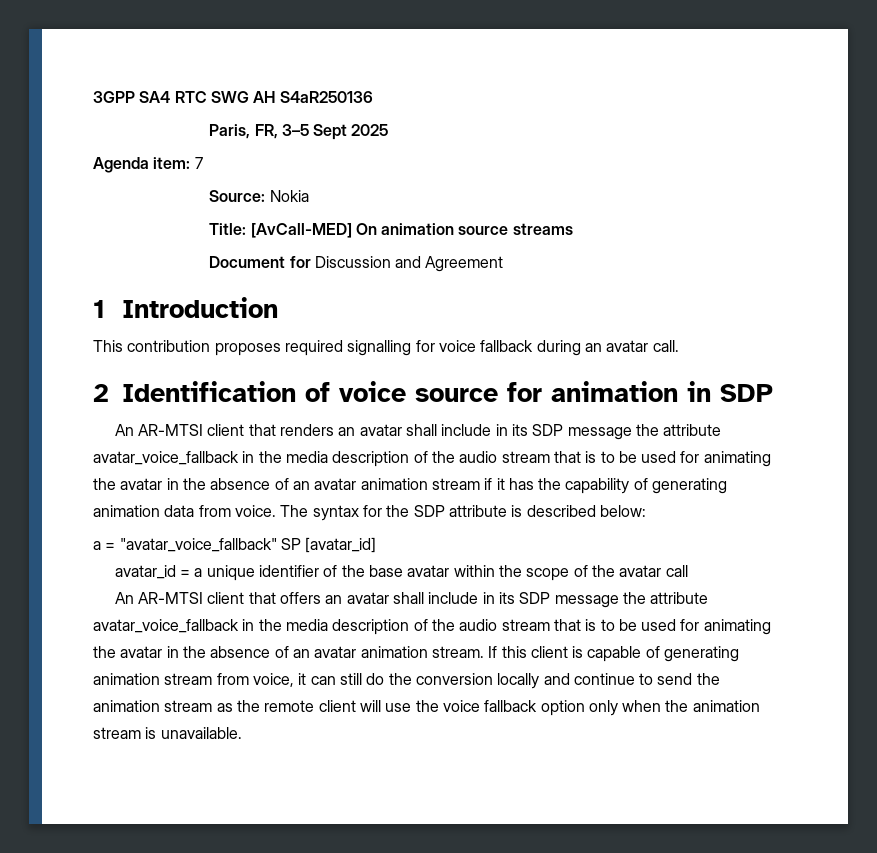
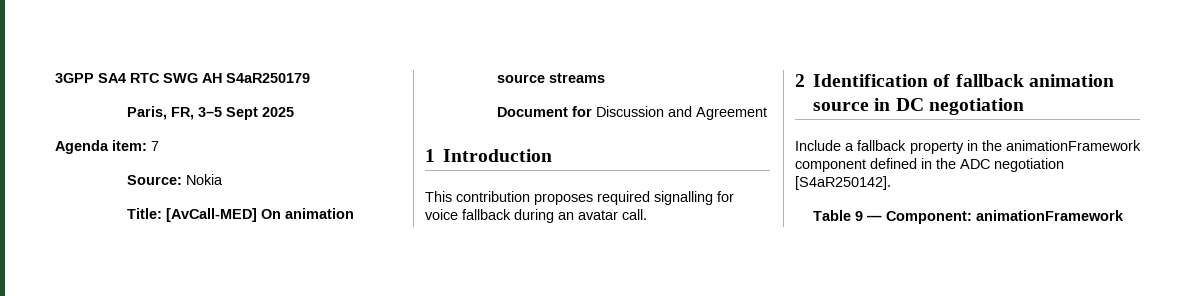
[279,91,373,103] S4aR250136 -> [226,73,310,83] S4aR250179
[339,381,774,402] [114,424,722,440] [93,451,771,467] [93,478,728,494] [93,505,646,521] [93,537,377,553] [114,565,688,581] [114,592,709,608] [93,619,771,635] [93,646,740,662] [93,673,720,689] [93,700,760,716] [93,727,242,739] voice source for animation in SDP // An AR-MTSI client that renders an avatar shall include in its SDP message the attribute avatar_voice_fallback in the media description of the audio stream that is to be used for animating the avatar in the absence of an avatar animation stream if it has the capability of generating animation data from voice. The syntax for the SDP attribute is described below: // a = "avatar_voice_fallback" SP [avatar_id] // avatar_id = a unique identifier of the base avatar within the scope of the avatar call // An AR-MTSI client that offers an avatar shall include in its SDP message the attribute avatar_voice_fallback in the media description of the audio stream that is to be used for animating the avatar in the absence of an avatar animation stream. If this client is capable of generating animation stream from voice, it can still do the conversion locally and continue to send the animation stream as the remote client will use the voice fallback option only when the animation stream is unavailable. -> [955,74,1114,87] [813,98,1024,115] [795,140,1141,154] [795,158,1064,172] [795,176,891,190] [812,210,1124,224] fallback animation source in DC negotiation // Include a fallback property in the animationFramework component defined in the ADC negotiation [S4aR250142]. // Table 9 — Component: animationFramework

